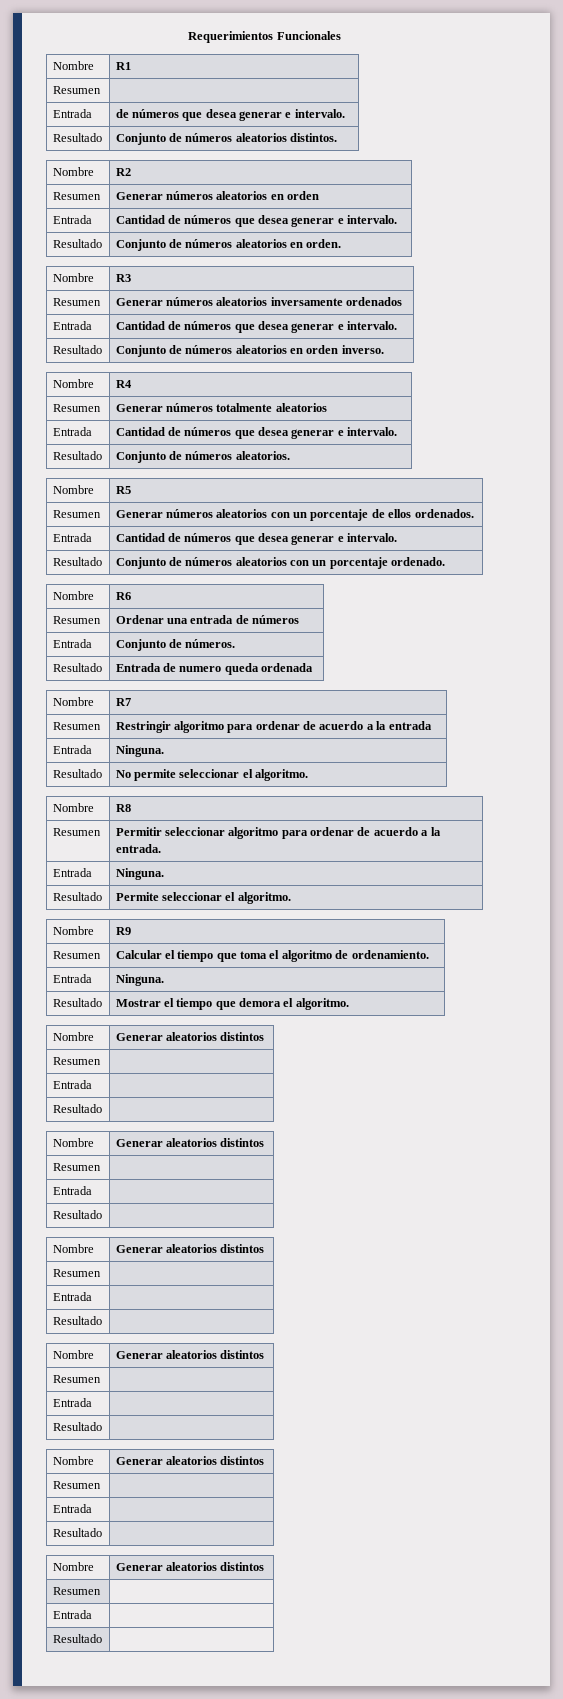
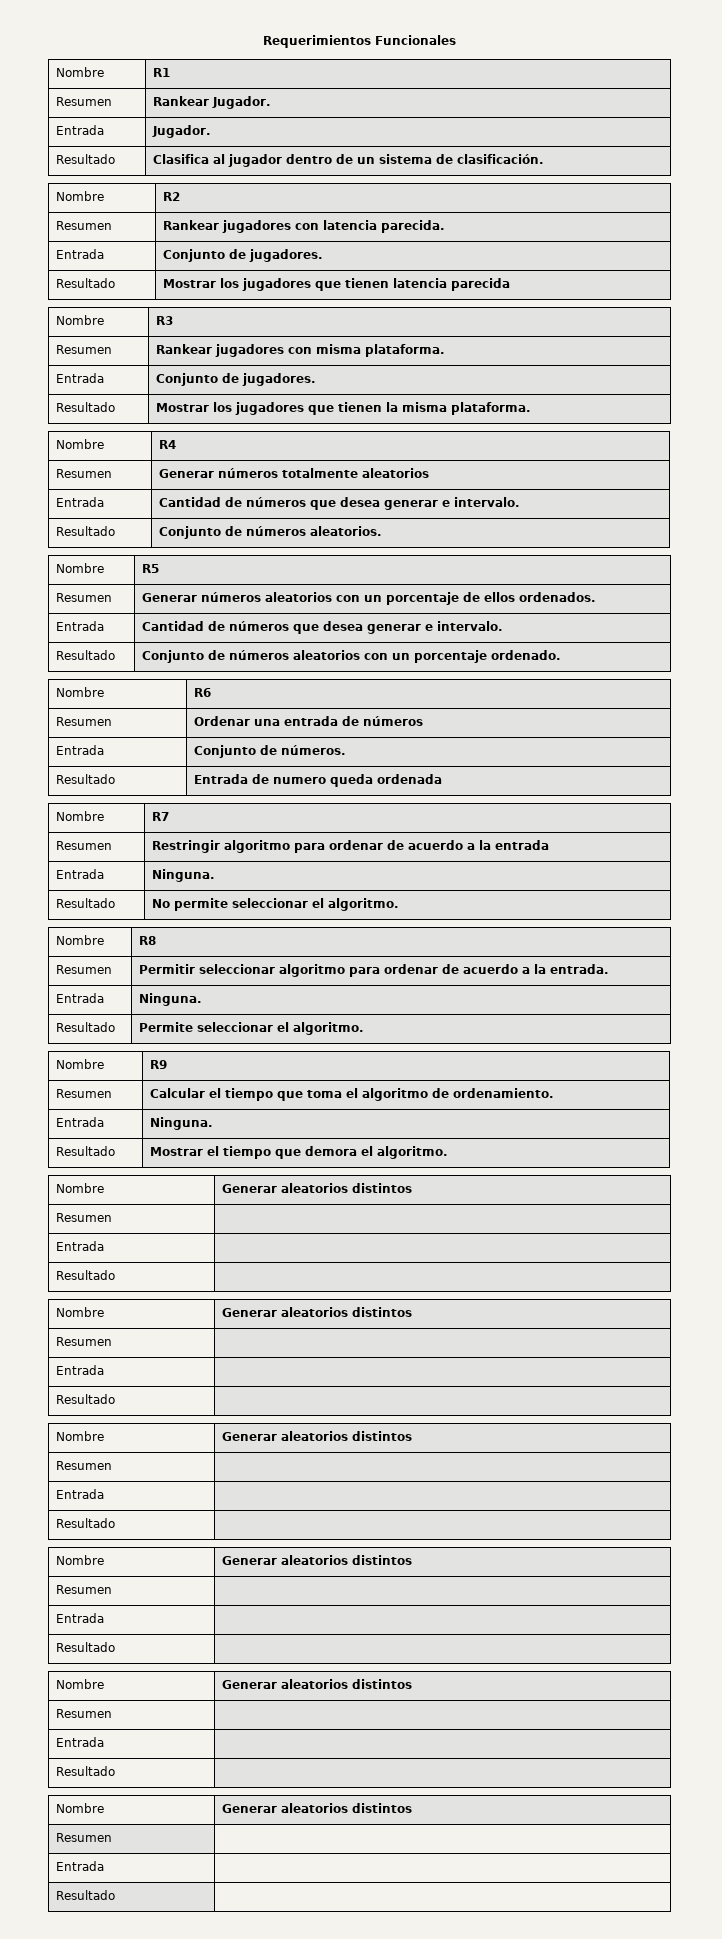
[52,109,92,118] [115,109,345,121] [52,133,102,142] [115,133,338,145] [52,167,94,176] [115,168,131,176] [52,192,101,200] [115,191,320,200] [52,215,92,224] [115,215,398,227] [52,239,102,248] [115,239,342,251] [52,273,94,282] [115,274,131,282] [52,298,101,306] [115,297,403,306] [52,321,92,330] [115,321,398,333] [52,345,102,354] [115,345,384,357] // Entrada | de números que desea generar e intervalo. // Resultado | Conjunto de números aleatorios distintos. // Nombre | R2 // Resumen | Generar números aleatorios en orden // Entrada | Cantidad de números que desea generar e intervalo. // Resultado | Conjunto de números aleatorios en orden. // Nombre | R3 // Resumen | Generar números aleatorios inversamente ordenados // Entrada | Cantidad de números que desea generar e intervalo. // Resultado | Conjunto de números aleatorios en orden inverso. -> [152,96,271,109] [55,125,104,135] [151,125,211,138] [55,154,115,164] [152,154,544,167] [55,191,104,201] [162,192,180,201] [55,221,112,230] [162,220,445,233] [55,249,104,259] [162,249,323,262] [55,278,115,288] [162,278,510,291] [55,315,104,325] [155,316,173,325] [55,345,112,354] [155,344,445,357] [55,373,104,383] [155,373,316,386] [55,402,115,412] [155,402,531,415] Rankear Jugador. // Entrada | Jugador. // Resultado | Clasifica al jugador dentro de un sistema de clasificación. // Nombre | R2 // Resumen | Rankear jugadores con latencia parecida. // Entrada | Conjunto de jugadores. // Resultado | Mostrar los jugadores que tienen latencia parecida // Nombre | R3 // Resumen | Rankear jugadores con misma plataforma. // Entrada | Conjunto de jugadores. // Resultado | Mostrar los jugadores que tienen la misma plataforma.

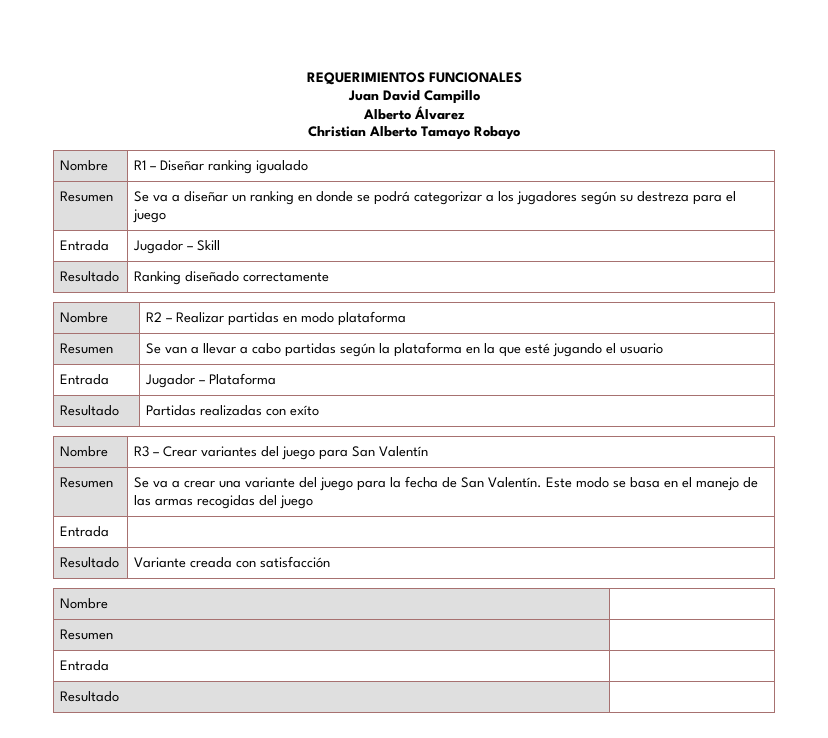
[263,35,456,48] [55,67,104,77] [152,68,170,77] [55,97,112,106] [152,96,271,109] [55,125,104,135] [151,125,211,138] [55,154,115,164] [152,154,544,167] [55,191,104,201] [162,192,180,201] [55,221,112,230] [162,220,445,233] [55,249,104,259] [162,249,323,262] [55,278,115,288] [162,278,510,291] [55,315,104,325] [155,316,173,325] [55,345,112,354] [155,344,445,357] [55,373,104,383] [155,373,316,386] [55,402,115,412] [155,402,531,415] [55,439,104,449] [158,440,176,449] [55,469,112,478] [158,468,429,478] [55,497,104,507] [158,497,520,510] [55,526,115,536] [158,526,382,539] [55,563,104,573] [141,564,159,573] [55,593,112,602] [141,592,596,605] [55,621,104,631] [141,621,503,634] [55,650,115,660] [141,650,561,663] [55,687,104,697] [193,688,211,697] [55,717,112,726] [193,716,423,726] [55,745,104,755] [193,745,346,758] [55,774,115,784] [193,774,442,787] [55,811,104,821] [151,812,169,821] [55,841,112,850] [151,840,549,853] [55,869,104,879] [151,869,215,882] [55,898,115,908] [151,898,399,911] [55,935,104,945] [138,936,156,945] [55,965,112,974] [138,964,609,977] [55,993,104,1003] [138,993,202,1006] [55,1022,115,1032] [138,1022,364,1035] [55,1059,104,1069] [149,1060,167,1069] [55,1089,112,1098] [149,1088,554,1101] [55,1117,104,1127] [149,1117,213,1130] [55,1146,115,1156] [149,1146,448,1159] [55,1183,104,1193] [221,1183,412,1193] [55,1213,112,1222] [55,1241,104,1251] [55,1270,115,1280] [55,1307,104,1317] [221,1307,412,1317] [55,1337,112,1346] [55,1365,104,1375] [55,1394,115,1404] [55,1431,104,1441] [221,1431,412,1441] [55,1461,112,1470] [55,1489,104,1499] [55,1518,115,1528] [55,1555,104,1565] [221,1555,412,1565] [55,1585,112,1594] [55,1613,104,1623] [55,1642,115,1652] [55,1679,104,1689] [221,1679,412,1689] [55,1709,112,1718] [55,1737,104,1747] [55,1766,115,1776] [55,1803,104,1813] [221,1803,412,1813] Requerimientos Funcionales // Nombre | R1 // Resumen | Rankear Jugador. // Entrada | Jugador. // Resultado | Clasifica al jugador dentro de un sistema de clasificación. // Nombre | R2 // Resumen | Rankear jugadores con latencia parecida. // Entrada | Conjunto de jugadores. // Resultado | Mostrar los jugadores que tienen latencia parecida // Nombre | R3 // Resumen | Rankear jugadores con misma plataforma. // Entrada | Conjunto de jugadores. // Resultado | Mostrar los jugadores que tienen la misma plataforma. // Nombre | R4 // Resumen | Generar números totalmente aleatorios // Entrada | Cantidad de números que desea generar e intervalo. // Resultado | Conjunto de números aleatorios. // Nombre | R5 // Resumen | Generar números aleatorios con un porcentaje de ellos ordenados. // Entrada | Cantidad de números que desea generar e intervalo. // Resultado | Conjunto de números aleatorios con un porcentaje ordenado. // Nombre | R6 // Resumen | Ordenar una entrada de números // Entrada | Conjunto de números. // Resultado | Entrada de numero queda ordenada // Nombre | R7 // Resumen | Restringir algoritmo para ordenar de acuerdo a la entrada // Entrada | Ninguna. // Resultado | No permite seleccionar el algoritmo. // Nombre | R8 // Resumen | Permitir seleccionar algoritmo para ordenar de acuerdo a la entrada. // Entrada | Ninguna. // Resultado | Permite seleccionar el algoritmo. // Nombre | R9 // Resumen | Calcular el tiempo que toma el algoritmo de ordenamiento. // Entrada | Ninguna. // Resultado | Mostrar el tiempo que demora el algoritmo. // Nombre | Generar aleatorios distintos // Resumen | // Entrada | // Resultado | // Nombre | Generar aleatorios distintos // Resumen | // Entrada | // Resultado | // Nombre | Generar aleatorios distintos // Resumen | // Entrada | // Resultado | // Nombre | Generar aleatorios distintos // Resumen | // Entrada | // Resultado | // Nombre | Generar aleatorios distintos // Resumen | // Entrada | // Resultado | // Nombre | Generar aleatorios distintos -> [306,72,522,85] [347,90,480,104] [362,106,465,120] [308,126,520,140] [60,160,109,171] [134,160,309,174] [60,191,114,202] [134,191,737,205] [133,209,167,223] [60,240,110,251] [133,240,221,254] [60,271,120,282] [134,271,330,285] [60,312,109,323] [146,311,407,326] [60,343,114,354] [146,342,664,357] [60,374,110,385] [145,373,277,388] [60,405,120,416] [146,405,320,416] [60,446,109,457] [134,446,429,460] [60,477,114,488] [134,476,759,491] [134,495,314,509] [60,526,110,537] [60,557,120,568] [134,556,331,568] [60,598,109,609] REQUERIMIENTOS FUNCIONALES // Juan David Campillo // Alberto Álvarez // Christian Alberto Tamayo Robayo // Nombre | R1 – Diseñar ranking igualado // Resumen | Se va a diseñar un ranking en donde se podrá categorizar a los jugadores según su destreza para el juego // Entrada | Jugador – Skill // Resultado | Ranking diseñado correctamente // Nombre | R2 – Realizar partidas en modo plataforma // Resumen | Se van a llevar a cabo partidas según la plataforma en la que esté jugando el usuario // Entrada | Jugador – Plataforma // Resultado | Partidas realizadas con exíto // Nombre | R3 – Crear variantes del juego para San Valentín // Resumen | Se va a crear una variante del juego para la fecha de San Valentín. Este modo se basa en el manejo de las armas recogidas del juego // Entrada | // Resultado | Variante creada con satisfacción // Nombre |

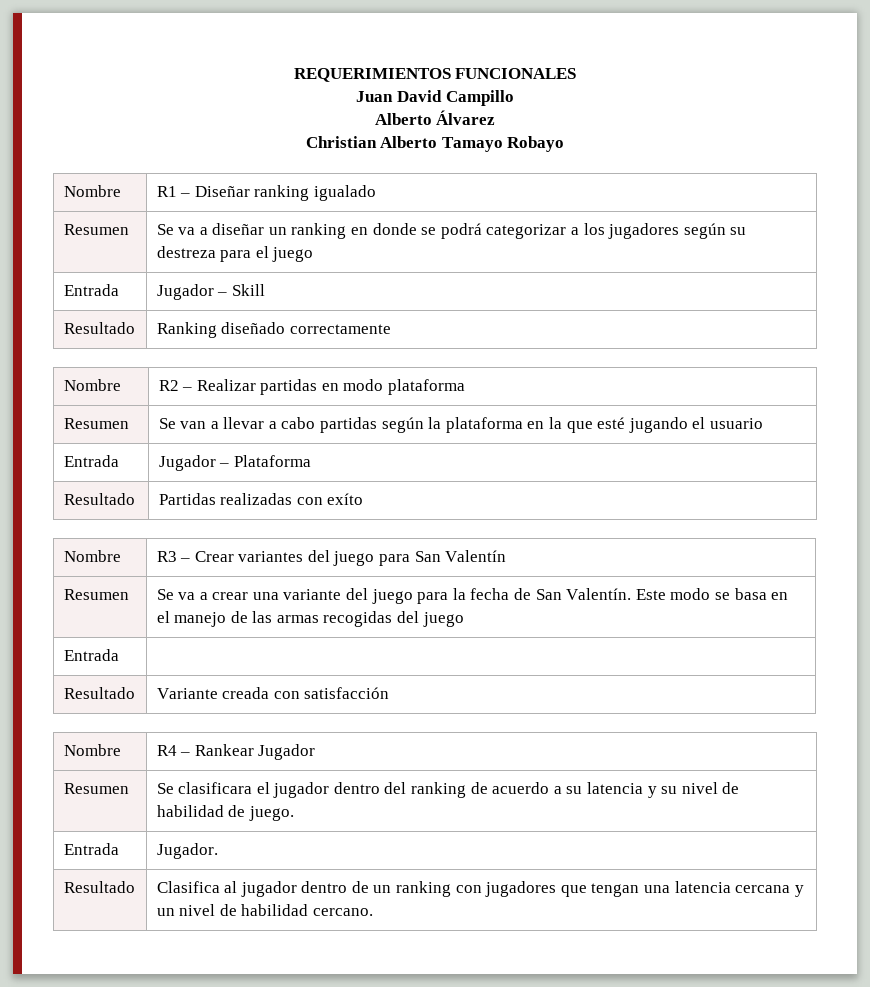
[60,629,114,640] [60,660,110,671] [60,691,120,702] // Resumen | // Entrada | // Resultado | -> [156,744,316,760] [63,783,129,794] [156,782,740,798] [156,805,294,821] [63,843,119,855] [156,843,218,859] [63,881,135,893] [156,881,804,897] [156,904,373,916] R4 – Rankear Jugador // Resumen | Se clasificara el jugador dentro del ranking de acuerdo a su latencia y su nivel de habilidad de juego. // Entrada | Jugador. // Resultado | Clasifica al jugador dentro de un ranking con jugadores que tengan una latencia cercana y un nivel de habilidad cercano.

